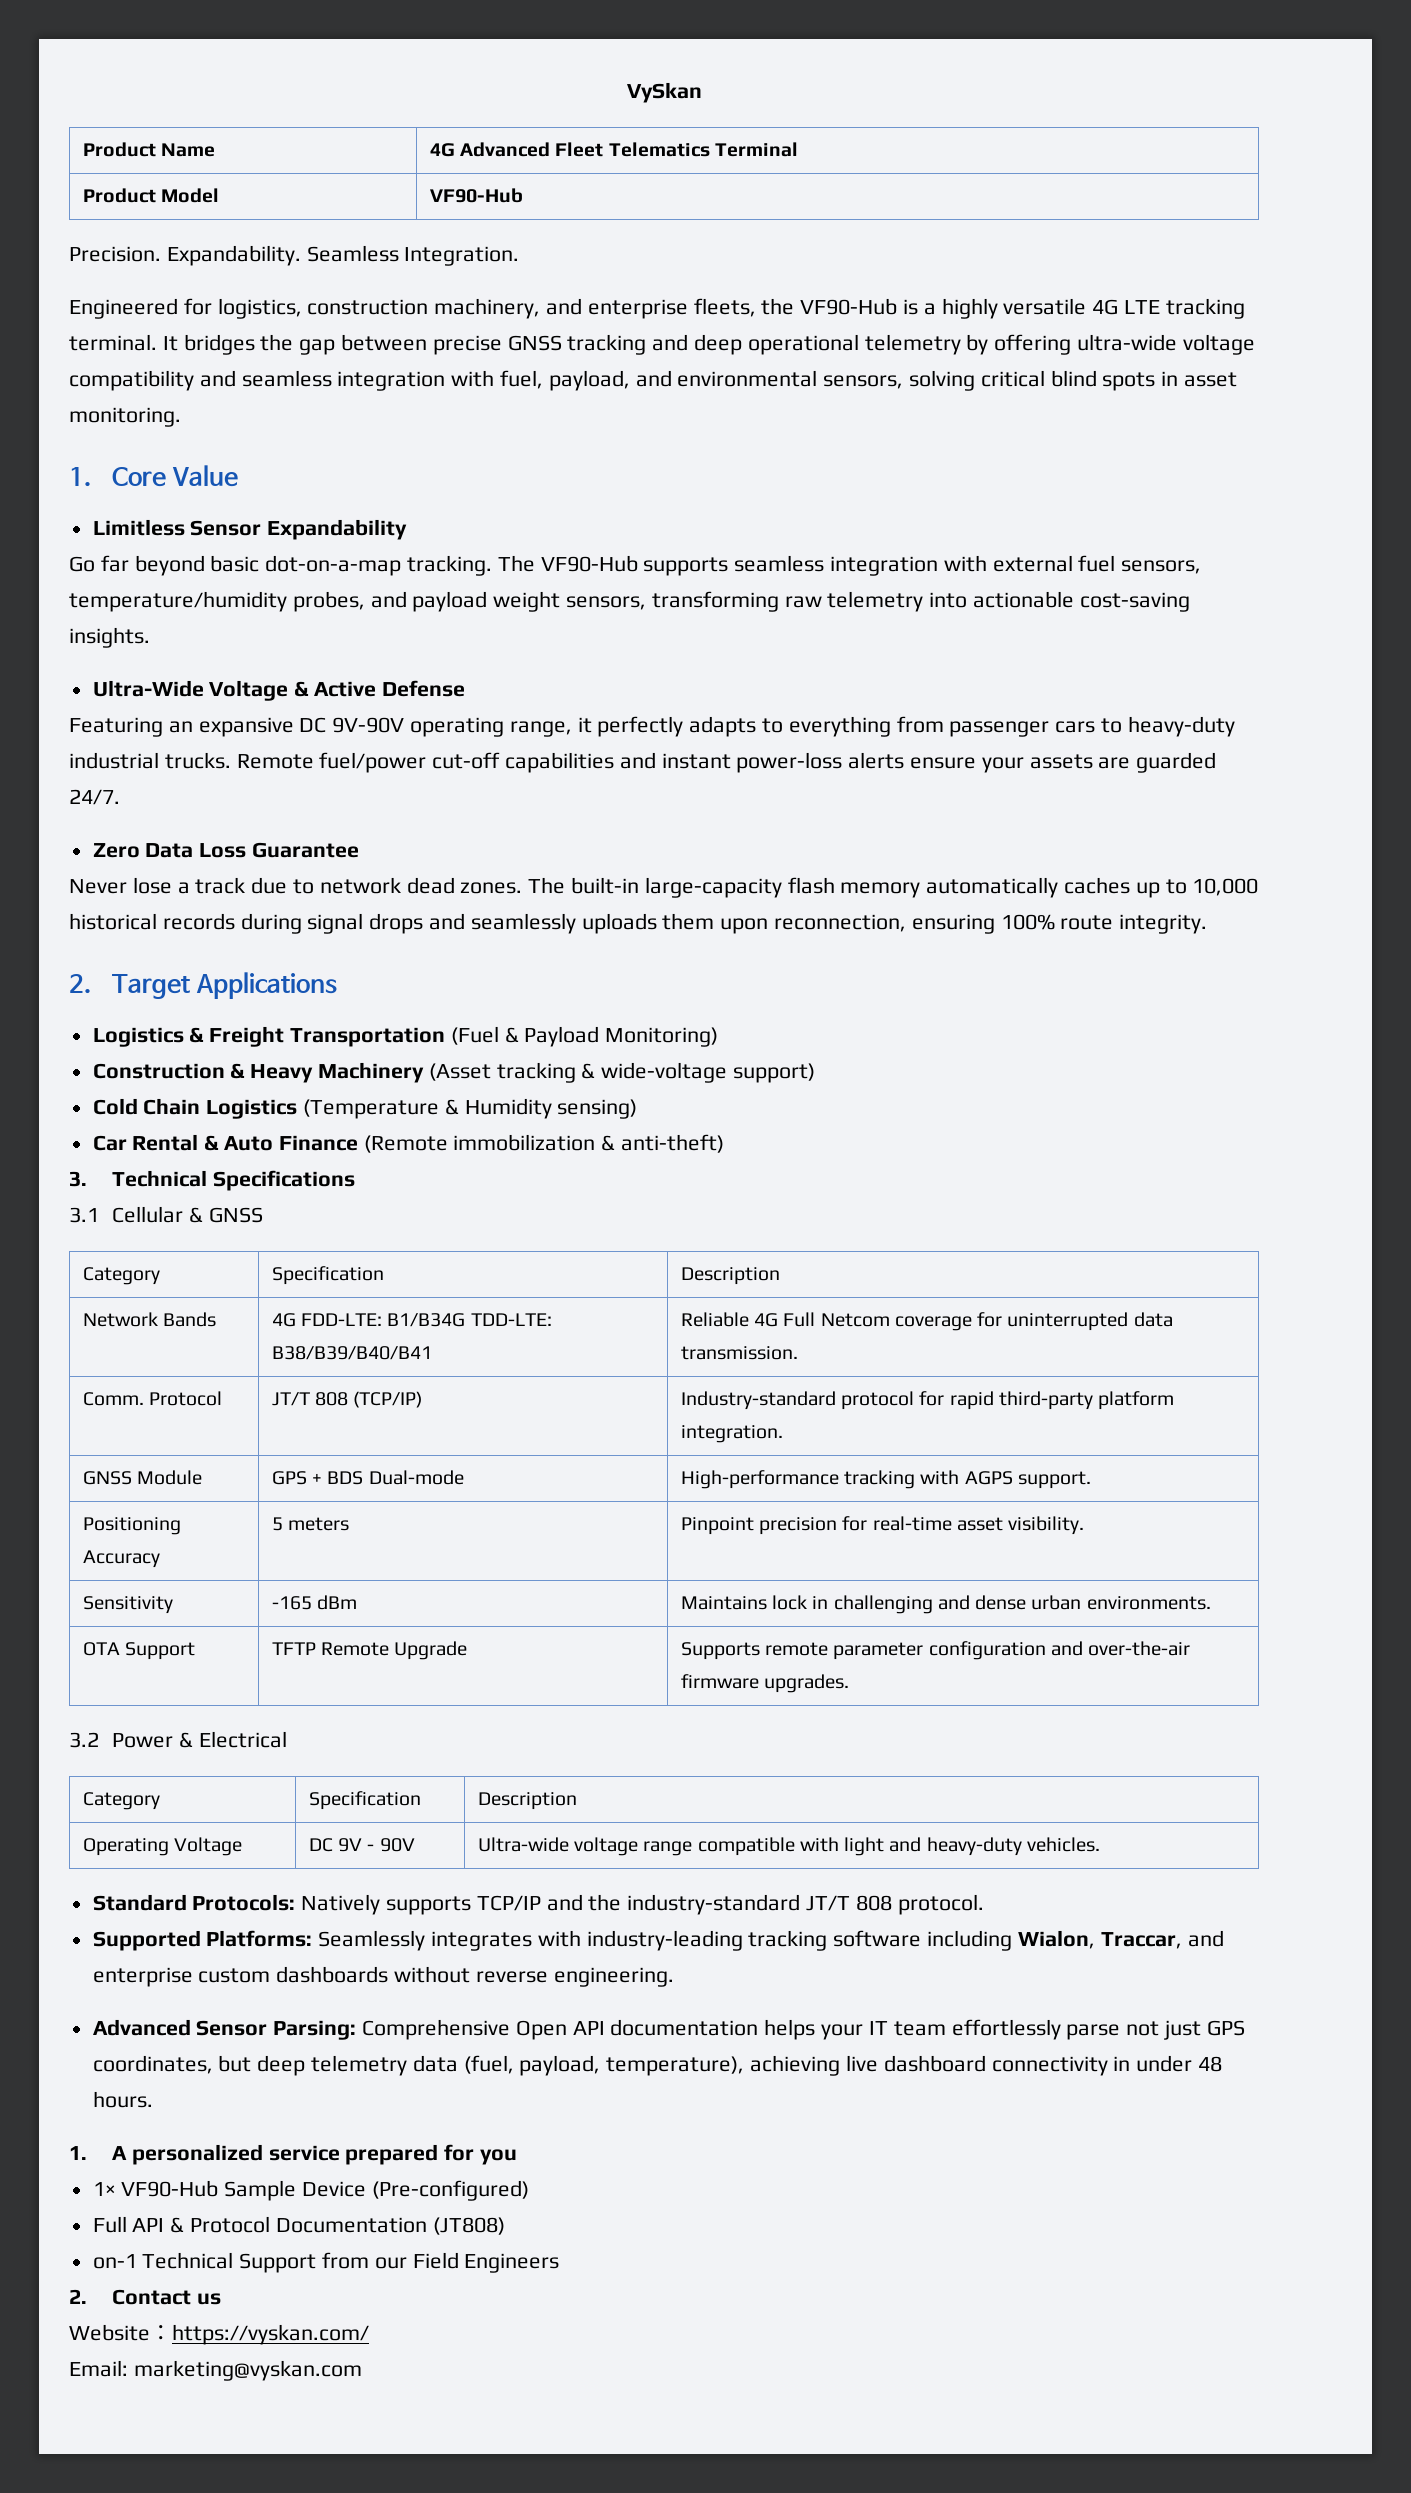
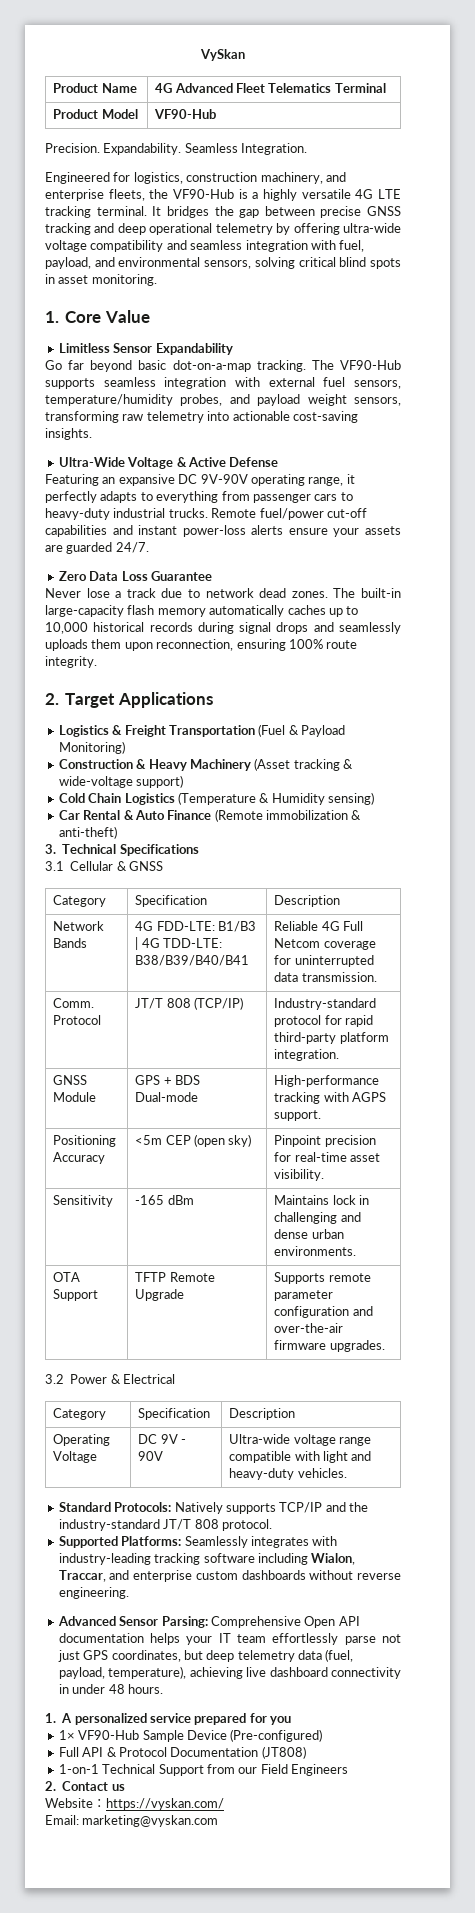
[387,1313,466,1327] B1/B34G -> [218,921,257,932] [135,937,160,950] B1/B3 | 4G
[271,1517,350,1531] 5 meters -> [135,1134,252,1147] <5m CEP (open sky)
[92,2254,137,2269] on-1 -> [58,1764,99,1774] 1-on-1

